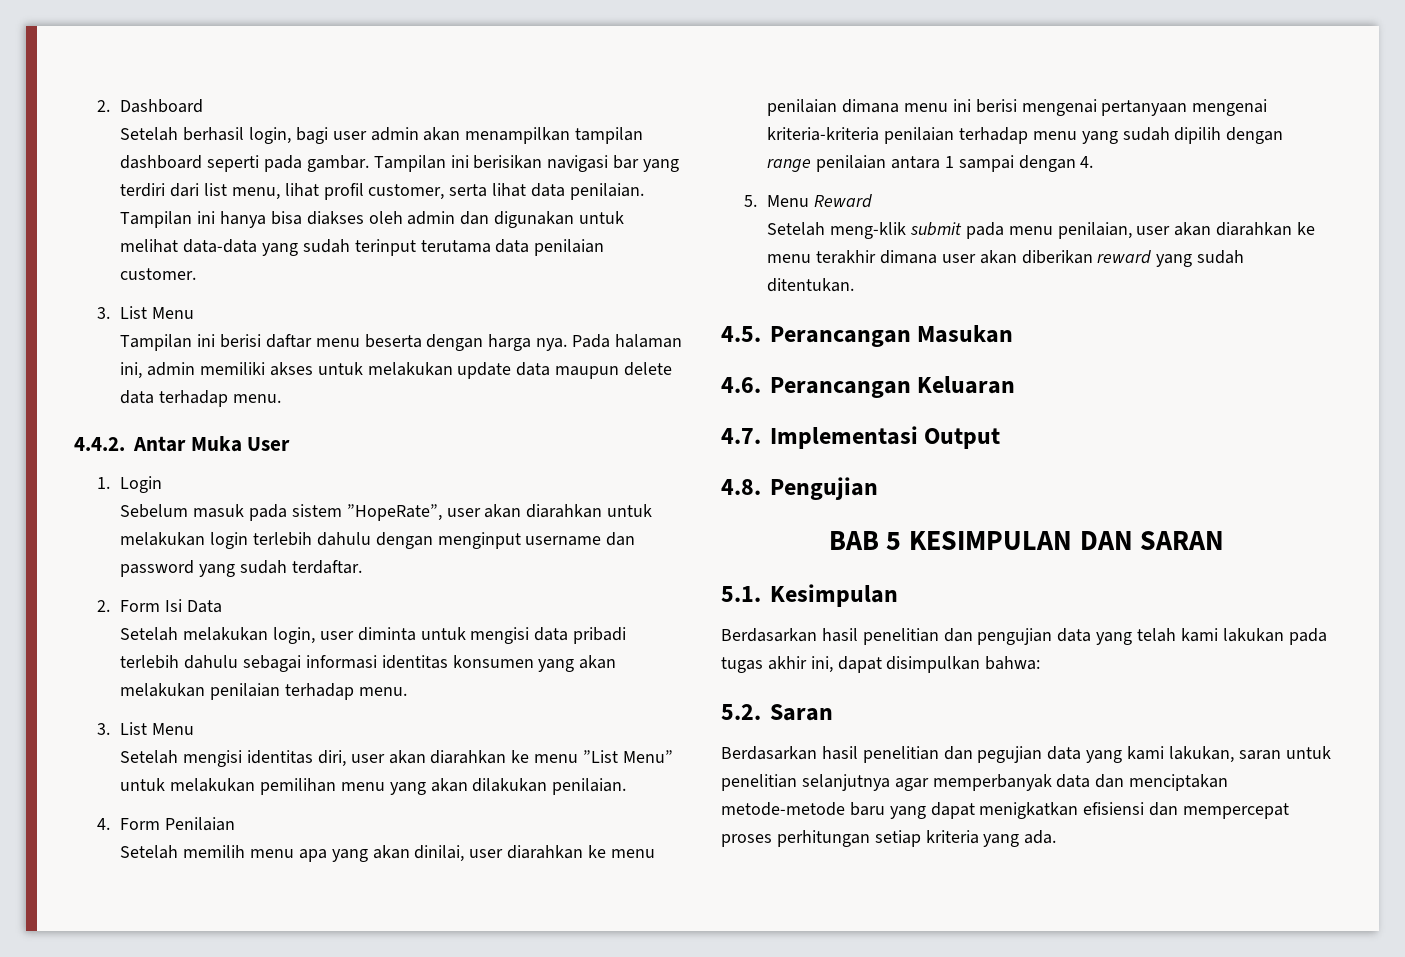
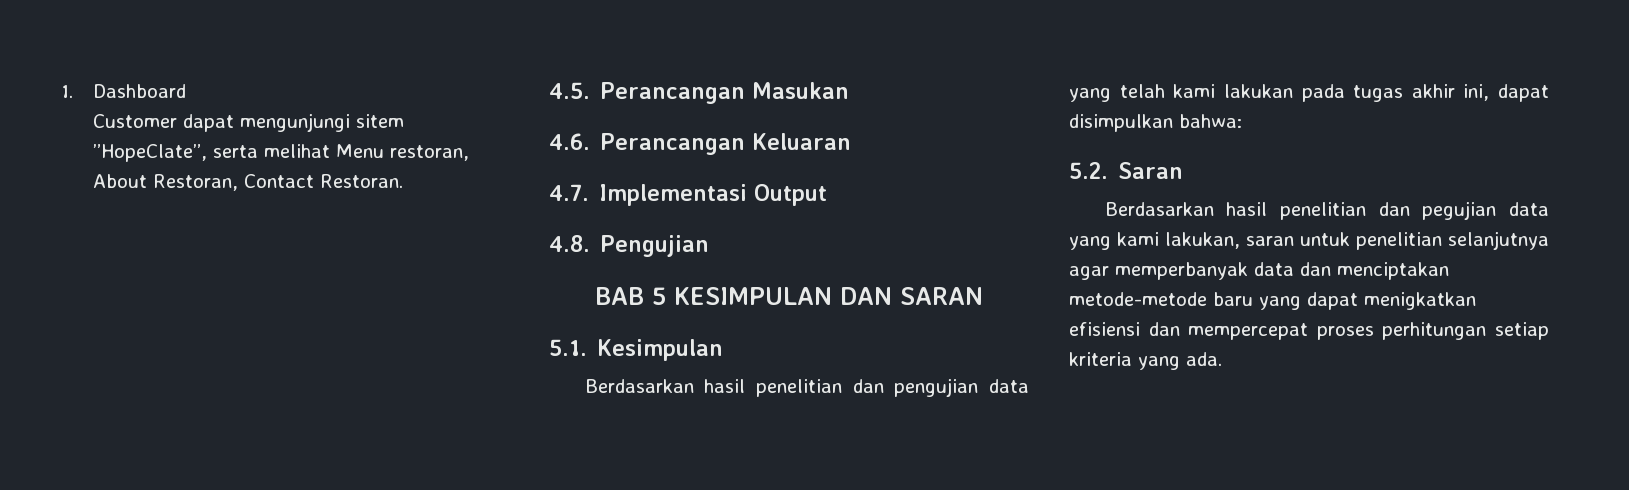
[97,100,111,112] 2. -> [61,85,74,98] 1.
[120,127,644,144] [120,155,680,172] [120,183,644,200] [120,211,625,228] [120,239,605,256] [120,268,197,280] [97,306,195,319] [120,334,682,351] [120,362,673,379] [120,390,282,407] [74,436,291,452] [97,476,163,493] [120,504,653,521] [120,532,636,549] [120,560,362,577] [97,599,223,613] [120,627,627,644] [120,655,617,672] [120,683,407,700] [97,722,195,735] [120,750,673,767] [120,778,627,795] [97,817,236,831] [120,845,655,862] [767,99,1268,116] [767,127,1284,144] [767,155,1094,172] [744,194,873,208] [767,222,1316,239] [767,250,1245,267] [767,278,855,292] Setelah berhasil login, bagi user admin akan menampilkan tampilan dashboard seperti pada gambar. Tampilan ini berisikan navigasi bar yang terdiri dari list menu, lihat profil customer, serta lihat data penilaian. Tampilan ini hanya bisa diakses oleh admin dan digunakan untuk melihat data-data yang sudah terinput terutama data penilaian customer. // 3. List Menu // Tampilan ini berisi daftar menu beserta dengan harga nya. Pada halaman ini, admin memiliki akses untuk melakukan update data maupun delete data terhadap menu. // 4.4.2. Antar Muka User // 1. Login // Sebelum masuk pada sistem ”HopeRate”, user akan diarahkan untuk melakukan login terlebih dahulu dengan menginput username dan password yang sudah terdaftar. // 2. Form Isi Data // Setelah melakukan login, user diminta untuk mengisi data pribadi terlebih dahulu sebagai informasi identitas konsumen yang akan melakukan penilaian terhadap menu. // 3. List Menu // Setelah mengisi identitas diri, user akan diarahkan ke menu ”List Menu” untuk melakukan pemilihan menu yang akan dilakukan penilaian. // 4. Form Penilaian // Setelah memilih menu apa yang akan dinilai, user diarahkan ke menu penilaian dimana menu ini berisi mengenai pertanyaan mengenai kriteria-kriteria penilaian terhadap menu yang sudah dipilih dengan range penilaian antara 1 sampai dengan 4. // 5. Menu Reward // Setelah meng-klik submit pada menu penilaian, user akan diarahkan ke menu terakhir dimana user akan diberikan reward yang sudah ditentukan. -> [93,113,405,132] [93,144,470,162] [93,174,404,191] Customer dapat mengunjungi sitem ”HopeClate”, serta melihat Menu restoran, About Restoran, Contact Restoran.

